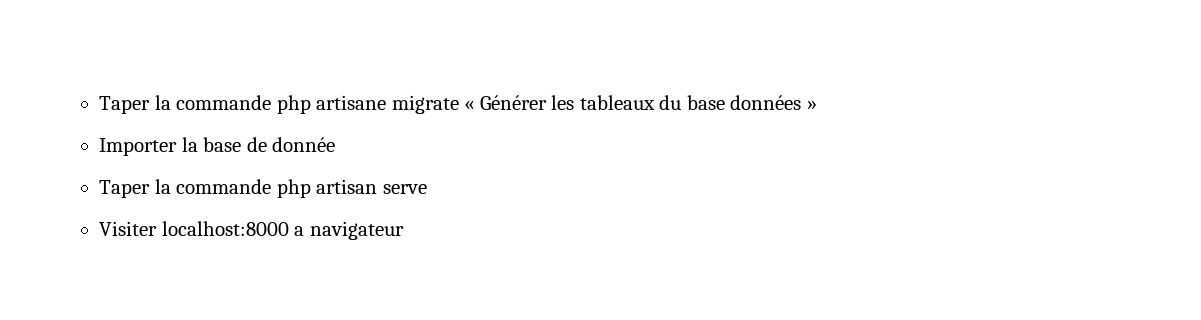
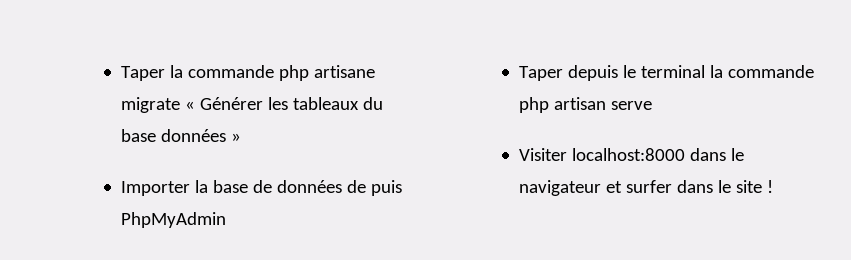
[272,137,336,152] [99,180,151,198] donnée // Taper -> [277,180,402,196] [121,212,227,228] [519,65,706,81] données de puis PhpMyAdmin // Taper depuis le terminal
[294,221,404,240] a navigateur -> [690,148,745,161] [519,180,773,196] dans le navigateur et surfer dans le site !

